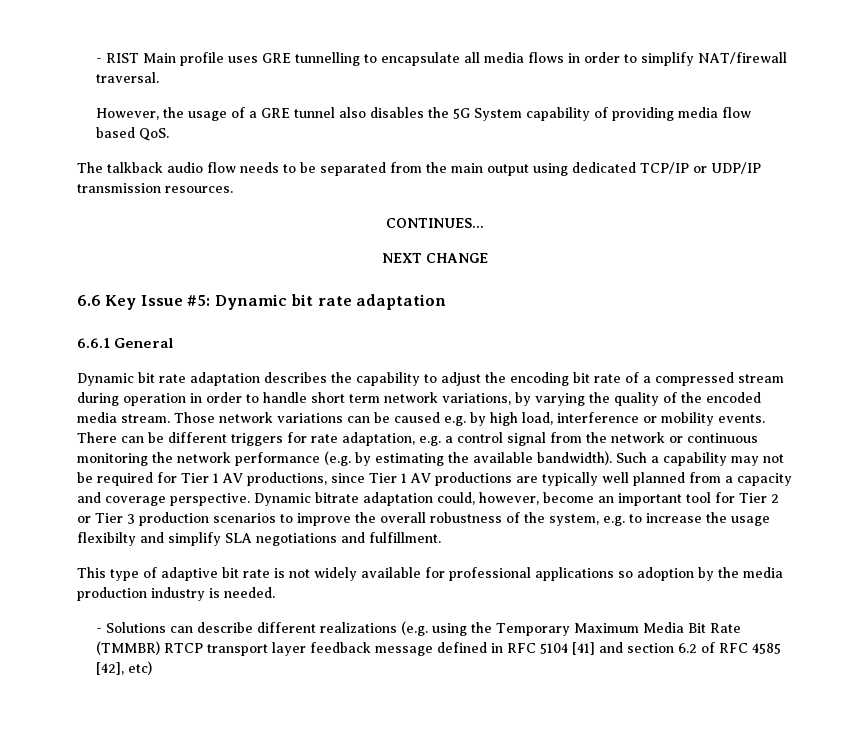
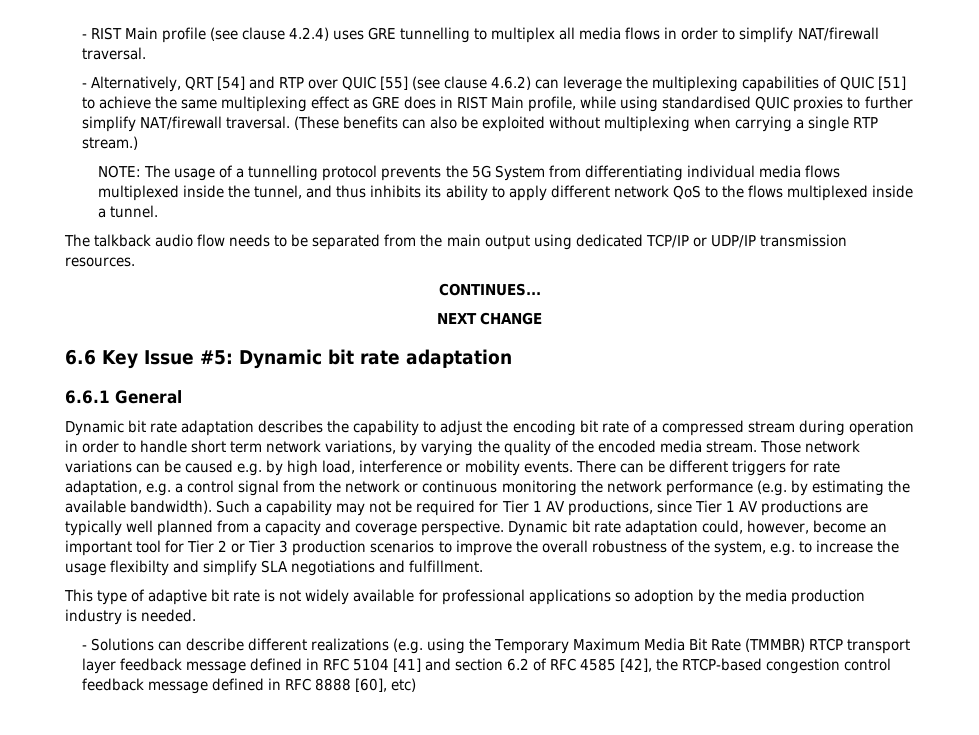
(224, 59) none -> [209,27,329,41] (see clause 4.2.4)
[380,52,460,66] encapsulate -> [491,27,556,43] multiplex
[95,107,751,121] [95,127,169,141] However, the usage of a GRE tunnel also disables the 5G System capability of providing media flow based QoS. -> [81,76,907,92] [81,96,913,112] [81,116,879,132] [81,136,138,150] [98,165,840,181] [98,185,914,201] [98,205,159,218] - Alternatively, QRT [54] and RTP over QUIC [55] (see clause 4.6.2) can leverage the multiplexing capabilities of QUIC [51] to achieve the same multiplexing effect as GRE does in RIST Main profile, while using standardised QUIC proxies to further simplify NAT/firewall traversal. (These benefits can also be exploited without multiplexing when carrying a single RTP stream.) // NOTE: The usage of a tunnelling protocol prevents the 5G System from differentiating individual media flows multiplexed inside the tunnel, and thus inhibits its ability to apply different network QoS to the flows multiplexed inside a tunnel.
[315,492,359,503] bitrate -> [571,520,621,533] bit rate
(124, 668) none -> [656,658,892,674] [81,678,387,694] the RTCP-based congestion control feedback message defined in RFC 8888 [60],

